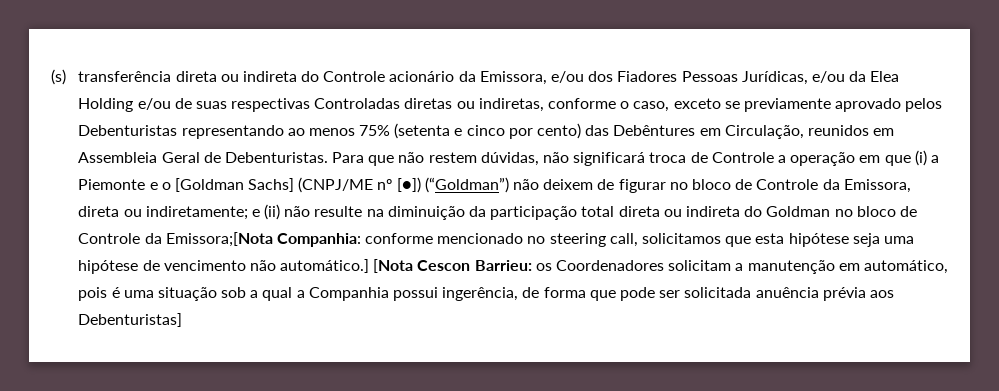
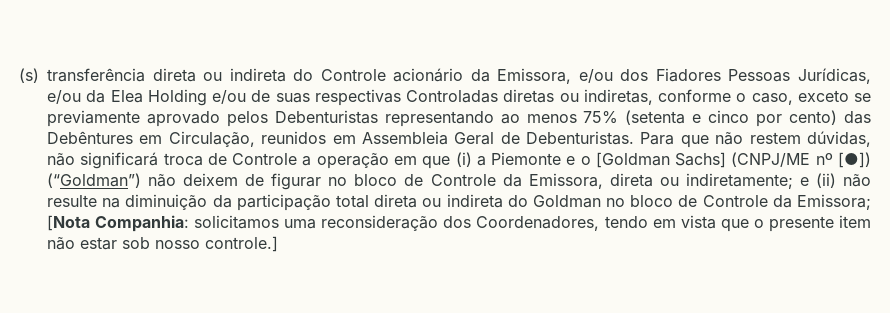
[165,232,914,247] [78,259,948,274] [78,287,894,301] [78,313,183,327] Emissora;[Nota Companhia: conforme mencionado no steering call, solicitamos que esta hipótese seja uma hipótese de vencimento não automático.] [Nota Cescon Barrieu: os Coordenadores solicitam a manutenção em automático, pois é uma situação sob a qual a Companhia possui ingerência, de forma que pode ser solicitada anuência prévia aos Debenturistas] -> [797,194,871,210] [47,215,872,232] [47,236,278,252] Emissora; [Nota Companhia: solicitamos uma reconsideração dos Coordenadores, tendo em vista que o presente item não estar sob nosso controle.]

